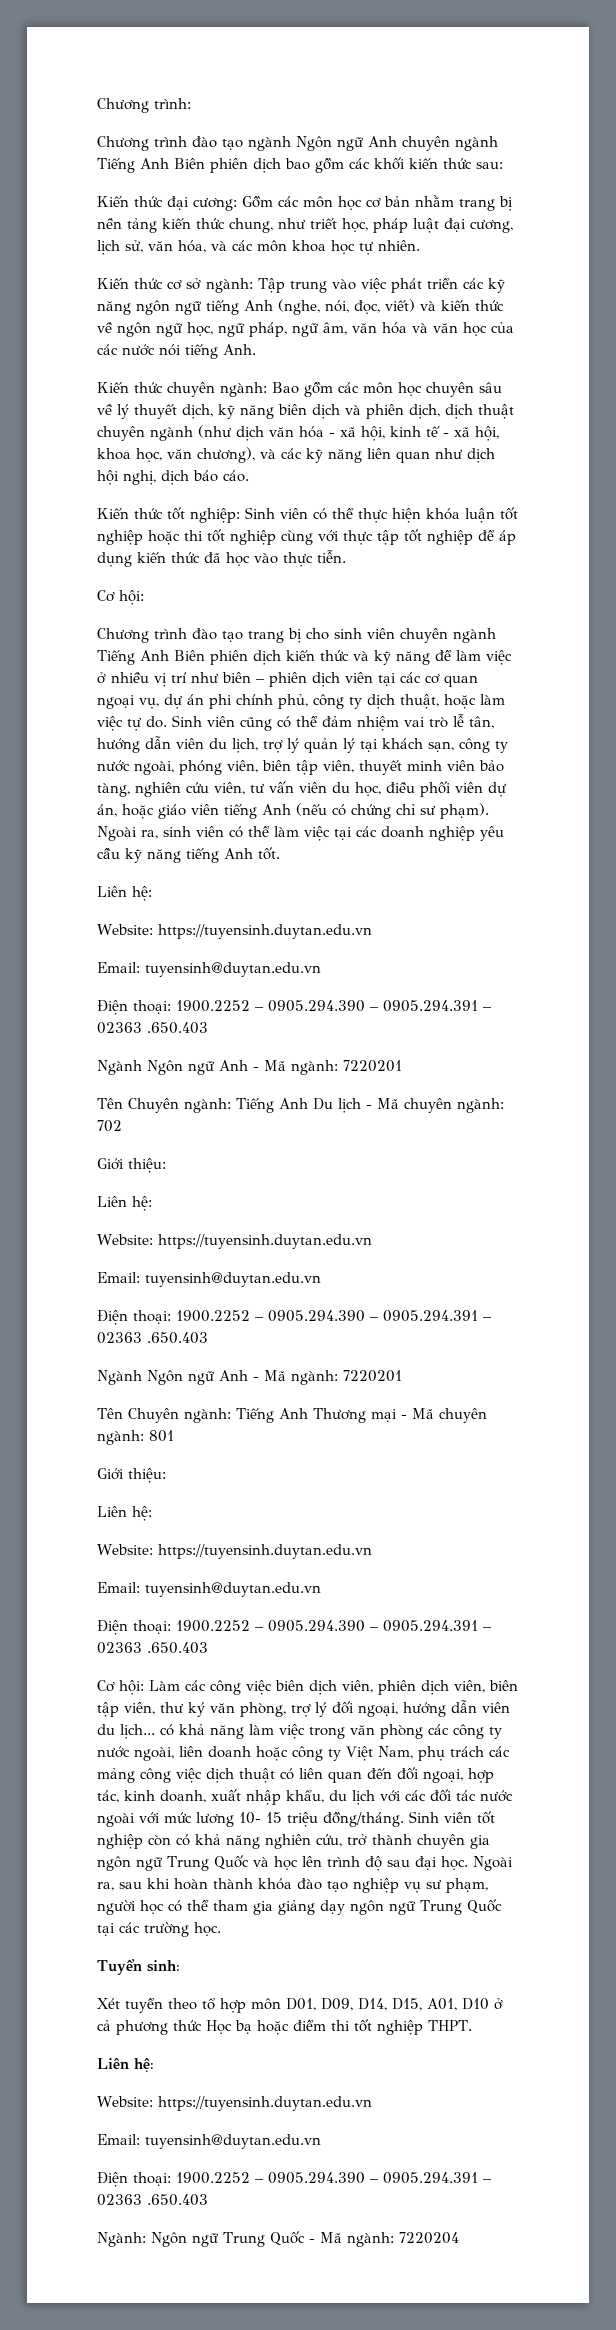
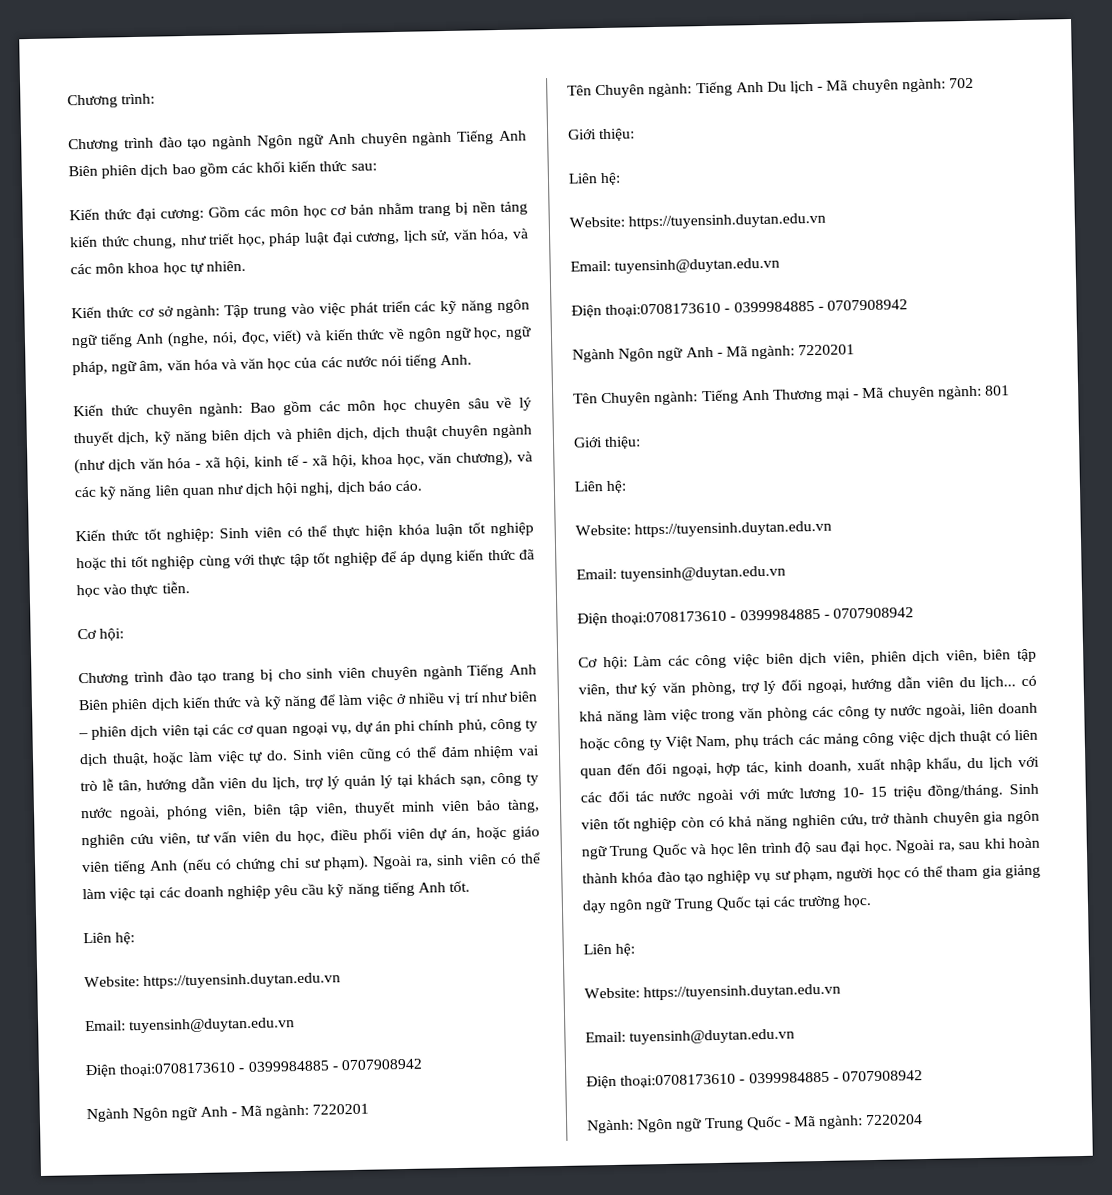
[133,1000,492,1014] [97,1022,208,1034] thoại: 1900.2252 – 0905.294.390 – 0905.294.391 – 02363 .650.403 -> [119,1058,423,1077] thoại:0708173610 - 0399984885 - 0707908942
[133,1310,492,1324] [97,1332,208,1344] thoại: 1900.2252 – 0905.294.390 – 0905.294.391 – 02363 .650.403 -> [605,299,908,317] thoại:0708173610 - 0399984885 - 0707908942
[133,1620,492,1634] [97,1642,208,1654] thoại: 1900.2252 – 0905.294.390 – 0905.294.391 – 02363 .650.403 -> [611,607,914,625] thoại:0708173610 - 0399984885 - 0707908942
[97,1959,180,1975] [97,1998,503,2013] [97,2019,472,2035] [97,2058,154,2072] [97,2096,372,2111] [97,2134,321,2149] [97,2172,492,2187] [97,2194,208,2206] // Tuyển sinh: // Xét tuyển theo tổ hợp môn D01, D09, D14, D15, A01, D10 ở cả phương thức Học bạ hoặc điểm thi tốt nghiệp THPT. // Liên hệ: // Website: https://tuyensinh.duytan.edu.vn // Email: tuyensinh@duytan.edu.vn // Điện thoại: 1900.2252 – 0905.294.390 – 0905.294.391 – 02363 .650.403 -> [583,943,636,956] [584,983,842,1001] [585,1028,796,1045] [586,1070,923,1089] // Liên hệ: // Website: https://tuyensinh.duytan.edu.vn // Email: tuyensinh@duytan.edu.vn // Điện thoại:0708173610 - 0399984885 - 0707908942

